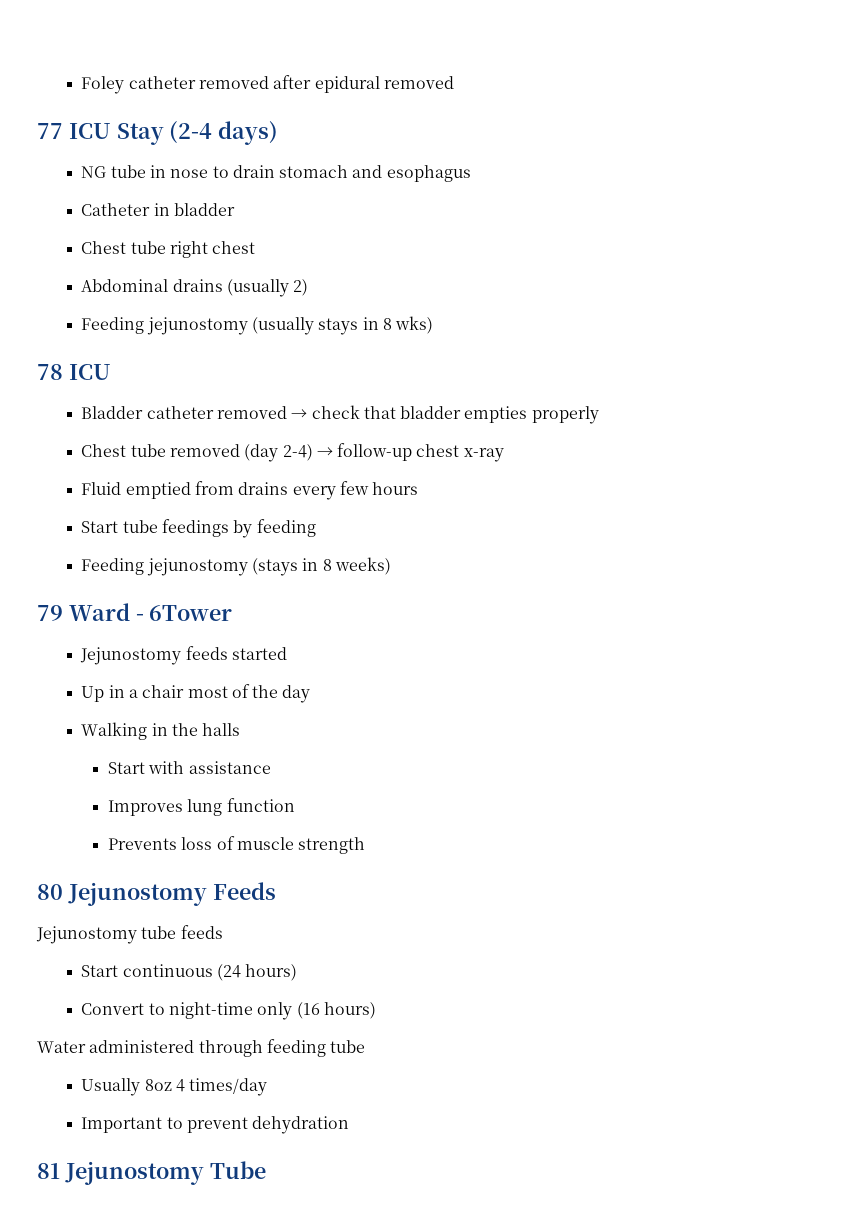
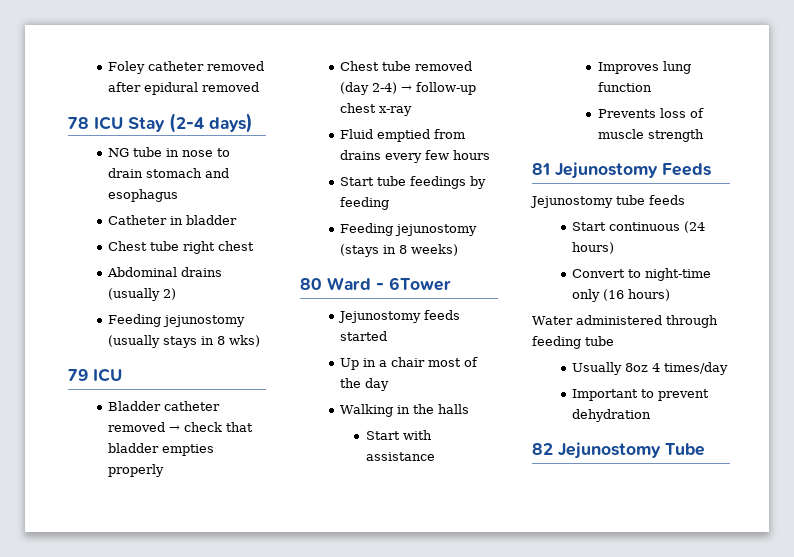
[37,123,63,139] 77 -> [68,117,89,129] 78
[37,364,63,380] 78 -> [68,369,88,381] 79
[37,605,63,621] 79 -> [300,278,322,290] 80
[37,884,63,900] 80 -> [532,163,550,175] 81
[37,1163,60,1179] 81 -> [532,443,553,455] 82

